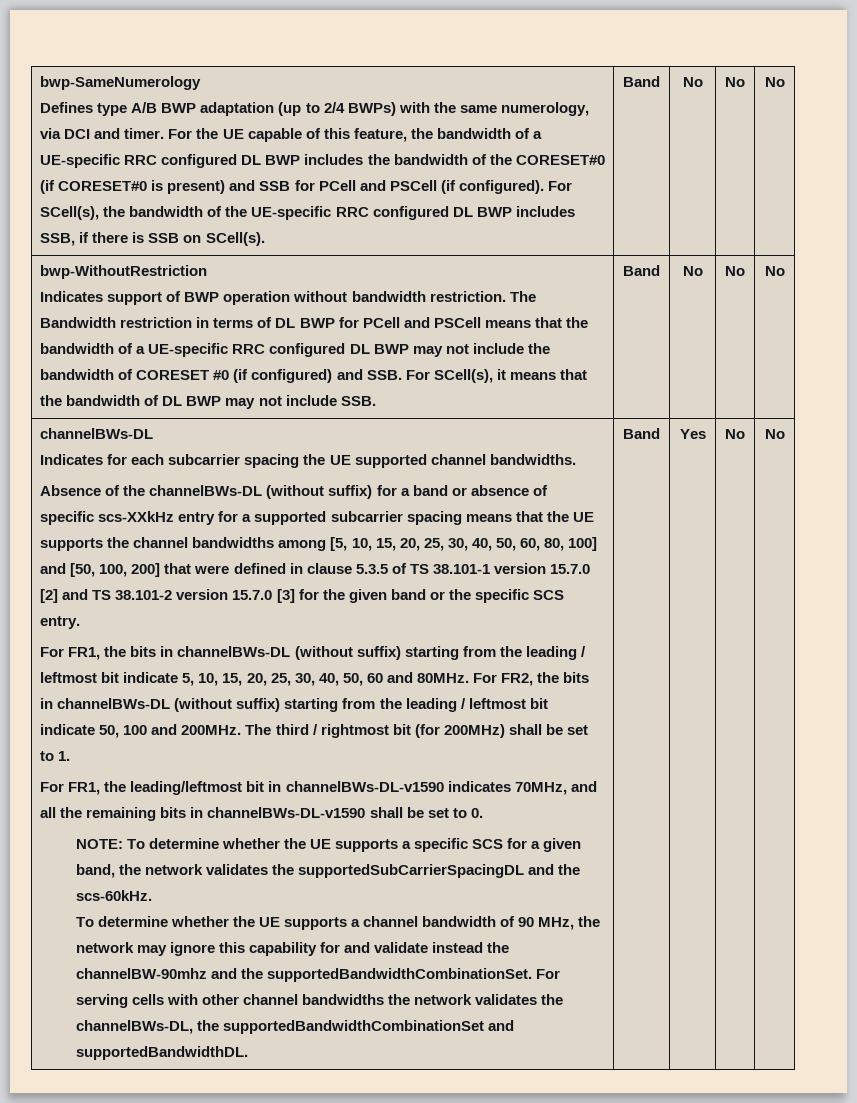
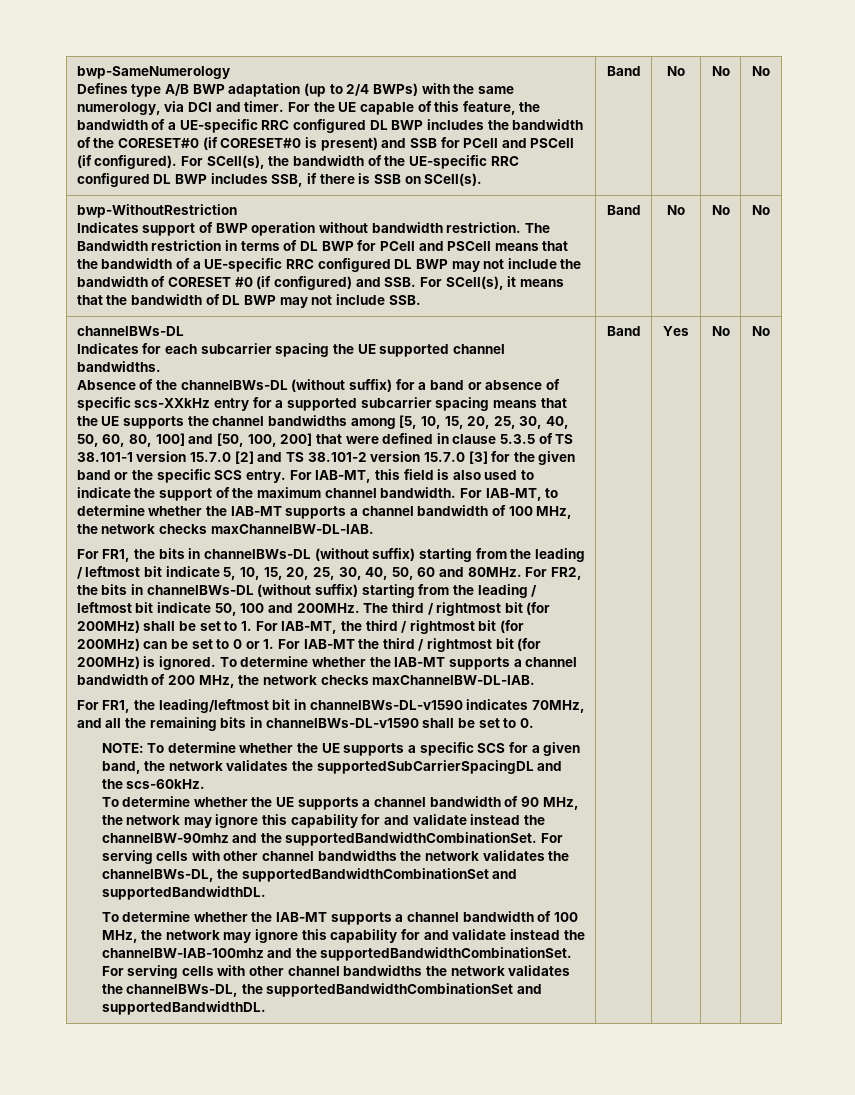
(81, 622) none -> [289,469,535,483] [76,487,559,501] [76,505,573,519] [76,524,374,534] For IAB-MT, this field is also used to indicate the support of the maximum channel bandwidth. For IAB-MT, to determine whether the IAB-MT supports a channel bandwidth of 100 MHz, the network checks maxChannelBW-DL-IAB.
(71, 756) none -> [255,620,525,634] [76,638,542,652] [76,656,578,670] [76,674,536,688] For IAB-MT, the third / rightmost bit (for 200MHz) can be set to 0 or 1. For IAB-MT the third / rightmost bit (for 200MHz) is ignored. To determine whether the IAB-MT supports a channel bandwidth of 200 MHz, the network checks maxChannelBW-DL-IAB.
(248, 1053) none -> [101,911,578,925] [101,929,585,943] [101,947,573,961] [101,965,571,979] [101,983,543,997] [101,1001,266,1015] // To determine whether the IAB-MT supports a channel bandwidth of 100 MHz, the network may ignore this capability for and validate instead the channelBW-IAB-100mhz and the supportedBandwidthCombinationSet. For serving cells with other channel bandwidths the network validates the channelBWs-DL, the supportedBandwidthCombinationSet and supportedBandwidthDL.

